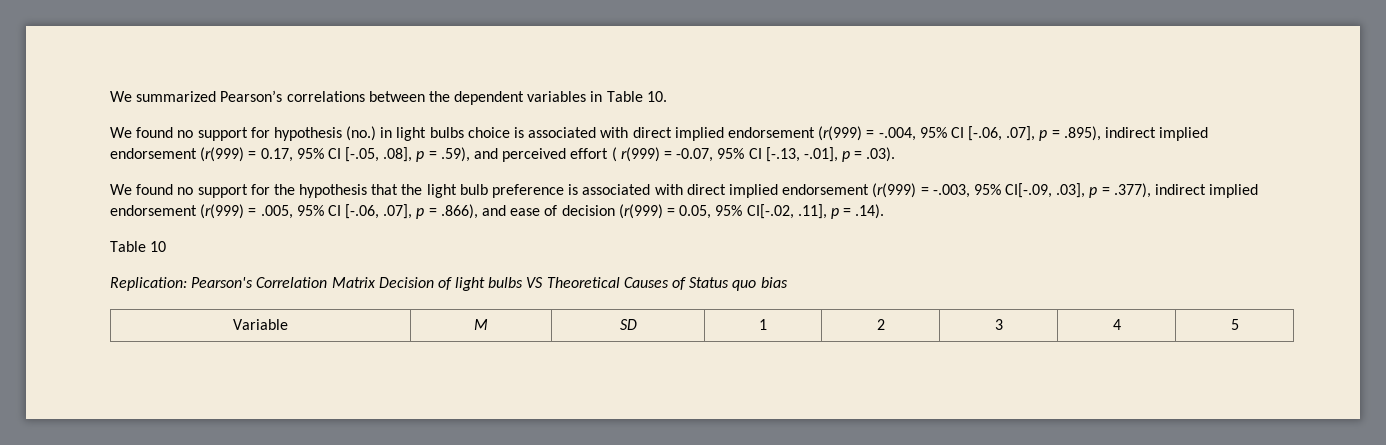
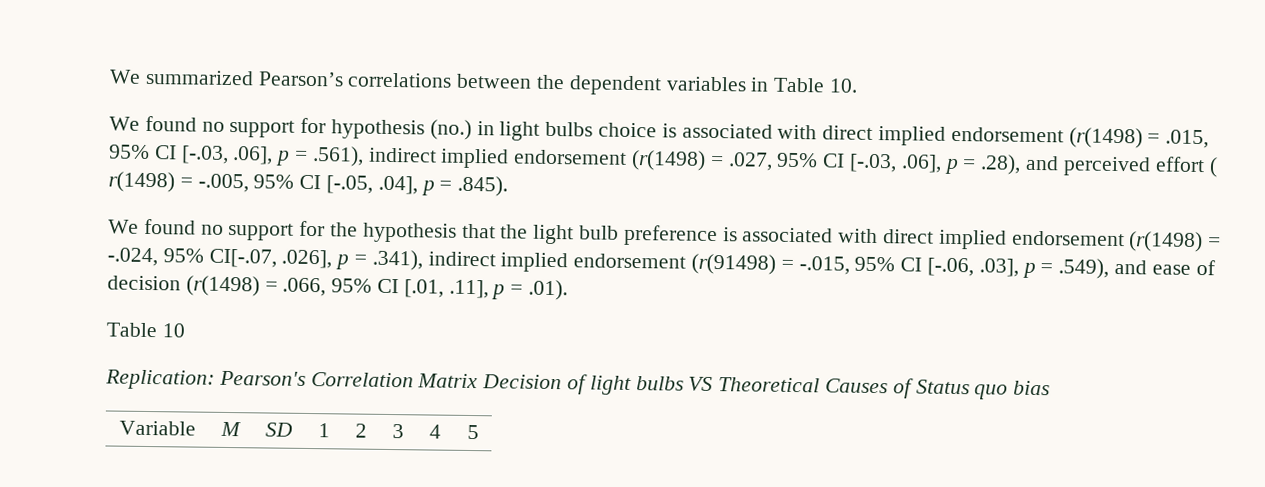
[818,126,1209,141] [110,147,470,162] (r(999) = -.004, 95% CI [-.06, .07], p = .895), indirect implied endorsement (r(999) = 0.17, 95% CI [-.05, .08], p = .59), -> [1068,127,1210,149] [109,144,1022,175] (r(1498) = .015, 95% CI [-.03, .06], p = .561), indirect implied endorsement (r(1498) = .027, 95% CI [-.03, .06], p = .28),
[620,147,896,162] r(999) = -0.07, 95% CI [-.13, -.01], p = .03). -> [108,171,509,197] r(1498) = -.005, 95% CI [-.05, .04], p = .845).
[872,183,1259,198] [110,204,794,219] (r(999) = -.003, 95% CI[-.09, .03], p = .377), indirect implied endorsement (r(999) = .005, 95% CI [-.06, .07], p = .866), and ease of decision (r(999) = 0.05, 95% CI[-.02, -> [1128,231,1222,253] [107,247,1216,279] [107,275,444,298] (r(1498) = -.024, 95% CI[-.07, .026], p = .341), indirect implied endorsement (r(91498) = -.015, 95% CI [-.06, .03], p = .549), and ease of decision (r(1498) = .066, 95% CI [.01,
[855,204,885,219] .14). -> [528,279,569,301] .01).

